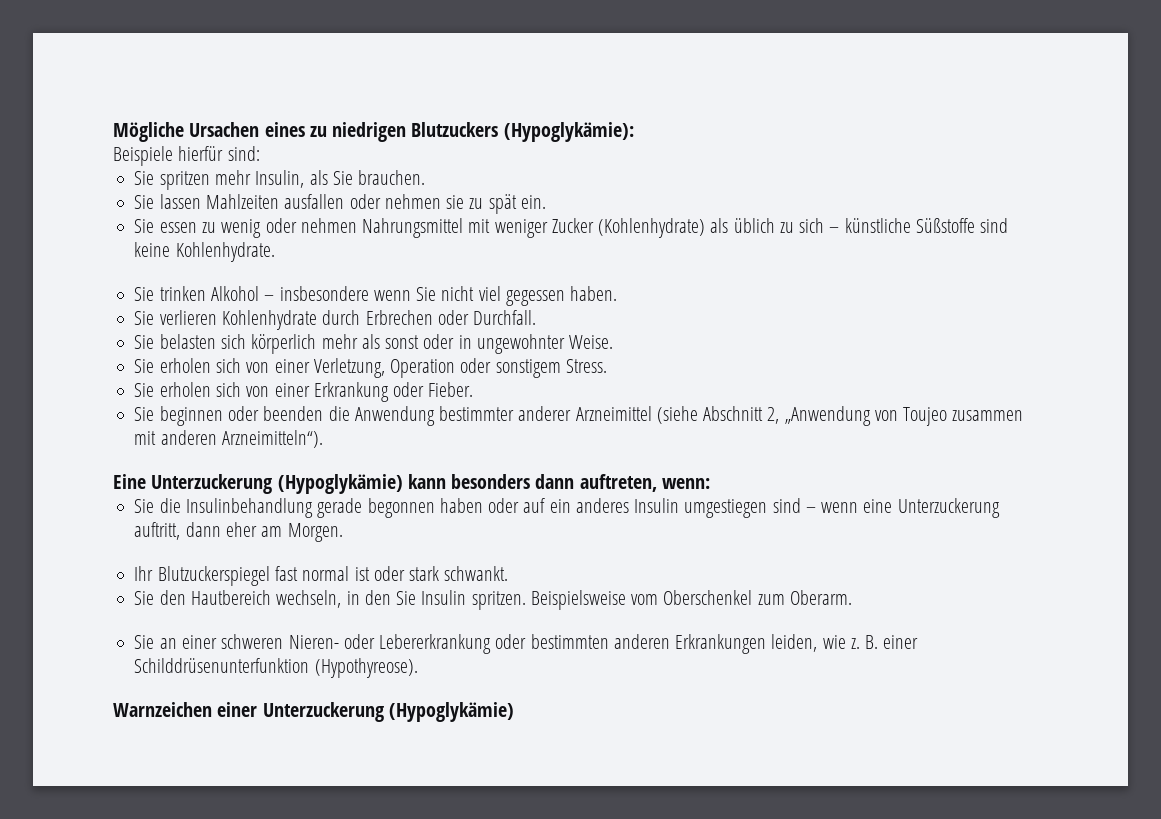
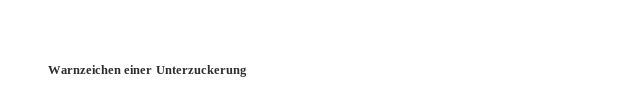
[113,122,634,142] [113,146,260,166] [134,170,426,190] [134,194,546,214] [134,218,1009,238] [134,242,275,262] [134,286,618,306] [134,310,537,330] [134,334,614,354] [134,358,607,378] [134,382,474,402] [134,406,1024,426] [134,430,323,448] [113,474,710,494] [134,498,1000,518] [134,522,343,542] [134,566,509,586] [134,590,852,610] [134,634,919,654] [134,658,418,678] Mögliche Ursachen eines zu niedrigen Blutzuckers (Hypoglykämie): // Beispiele hierfür sind: // Sie spritzen mehr Insulin, als Sie brauchen. // Sie lassen Mahlzeiten ausfallen oder nehmen sie zu spät ein. // Sie essen zu wenig oder nehmen Nahrungsmittel mit weniger Zucker (Kohlenhydrate) als üblich zu sich – künstliche Süßstoffe sind keine Kohlenhydrate. // Sie trinken Alkohol – insbesondere wenn Sie nicht viel gegessen haben. // Sie verlieren Kohlenhydrate durch Erbrechen oder Durchfall. // Sie belasten sich körperlich mehr als sonst oder in ungewohnter Weise. // Sie erholen sich von einer Verletzung, Operation oder sonstigem Stress. // Sie erholen sich von einer Erkrankung oder Fieber. // Sie beginnen oder beenden die Anwendung bestimmter anderer Arzneimittel (siehe Abschnitt 2, „Anwendung von Toujeo zusammen mit anderen Arzneimitteln“). // Eine Unterzuckerung (Hypoglykämie) kann besonders dann auftreten, wenn: // Sie die Insulinbehandlung gerade begonnen haben oder auf ein anderes Insulin umgestiegen sind – wenn eine Unterzuckerung auftritt, dann eher am Morgen. // Ihr Blutzuckerspiegel fast normal ist oder stark schwankt. // Sie den Hautbereich wechseln, in den Sie Insulin spritzen. Beispielsweise vom Oberschenkel zum Oberarm. // Sie an einer schweren Nieren- oder Lebererkrankung oder bestimmten anderen Erkrankungen leiden, wie z. B. einer Schilddrüsenunterfunktion (Hypothyreose). // -> (48, 69) none
[388,702,514,722] (Hypoglykämie) -> (247, 71) none

